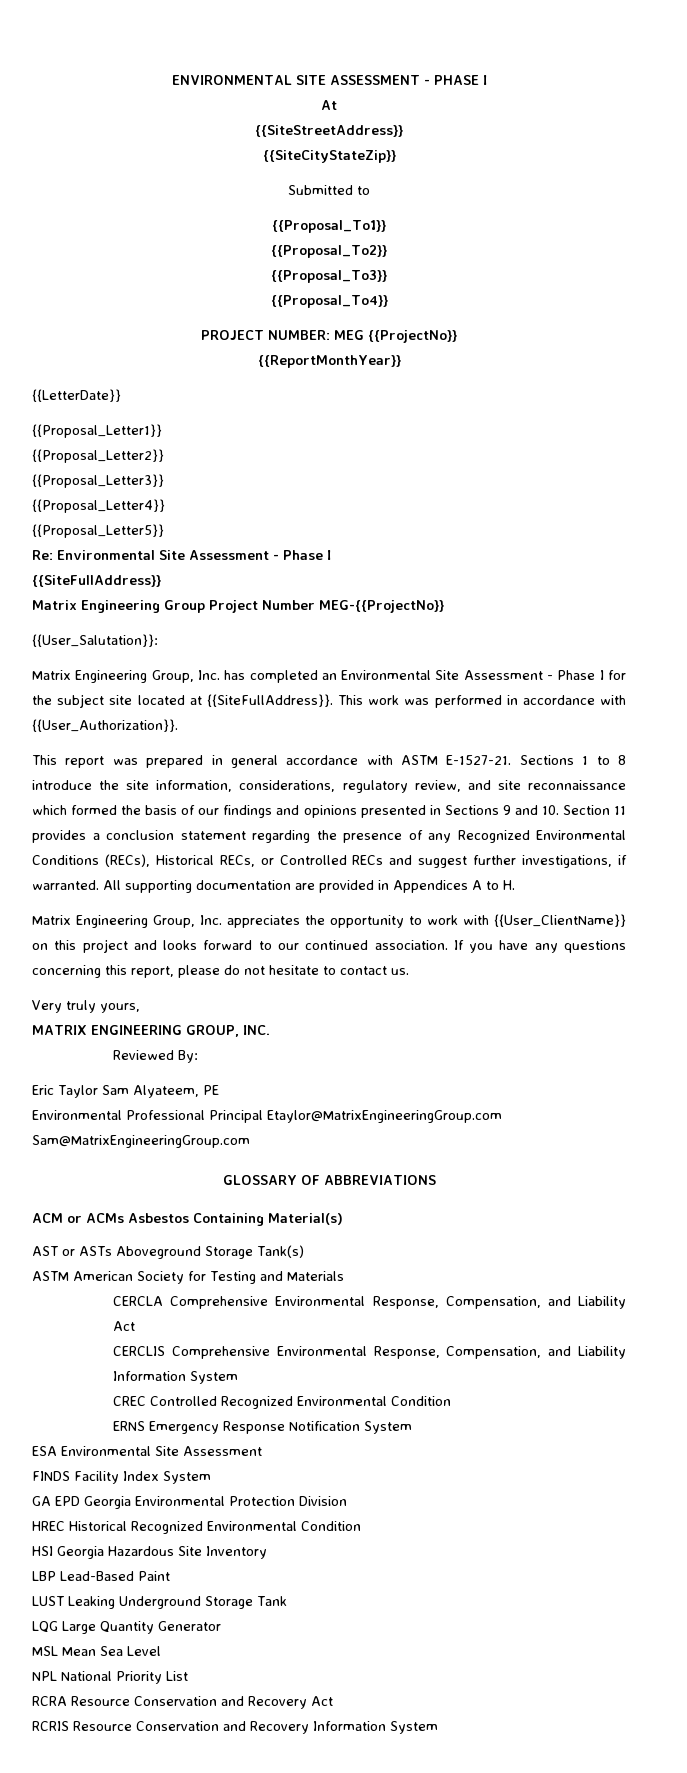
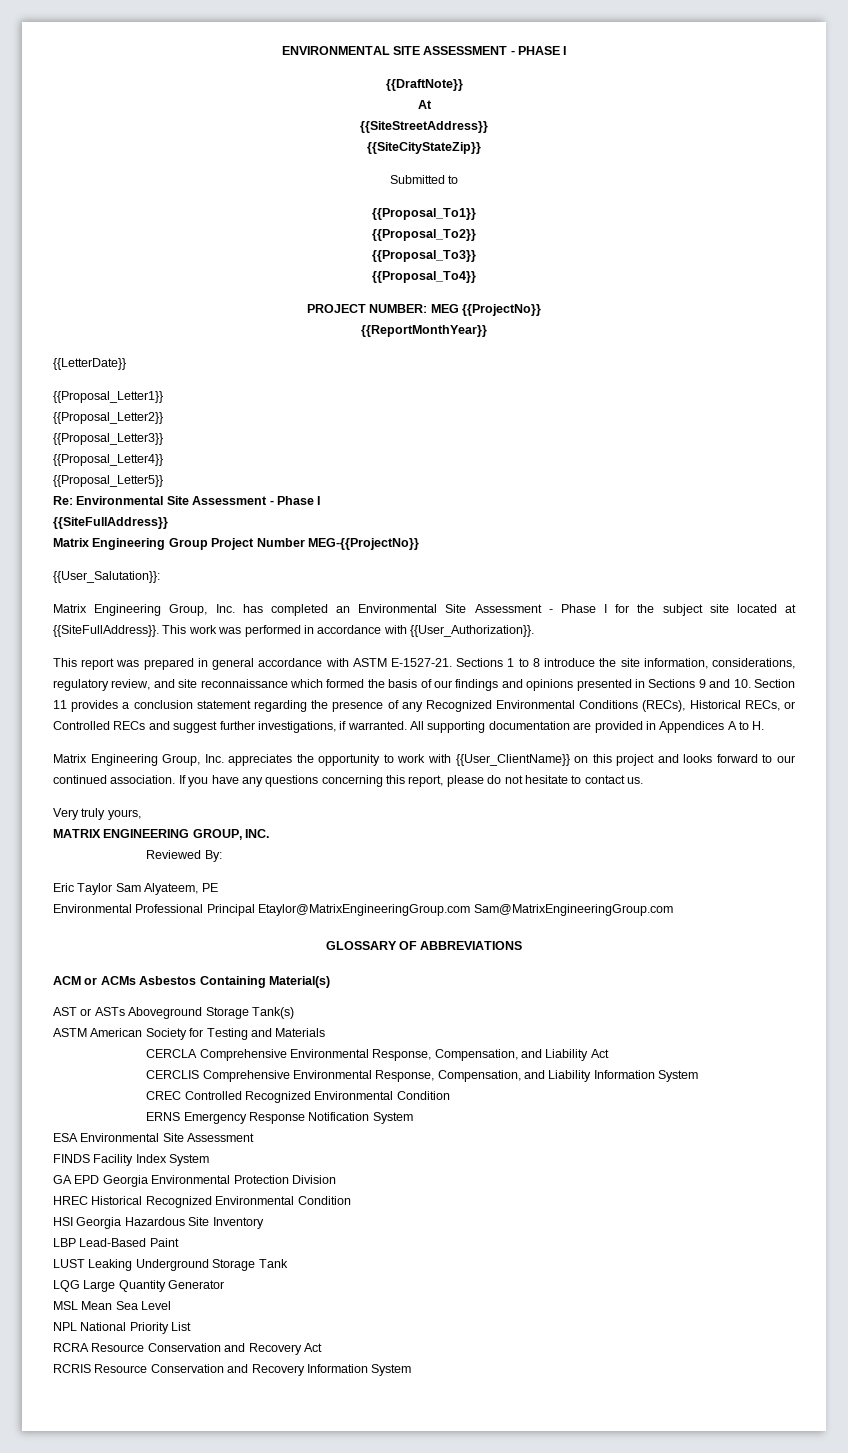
(487, 80) none -> [385,79,463,91] // {{DraftNote}}

